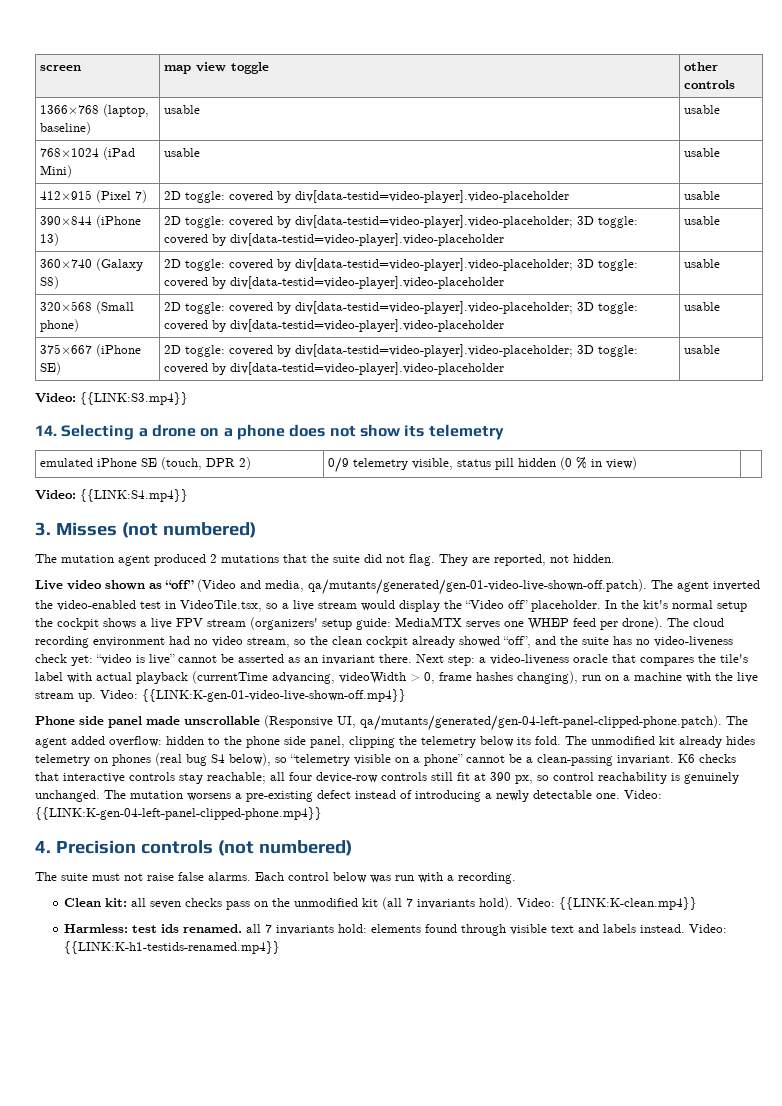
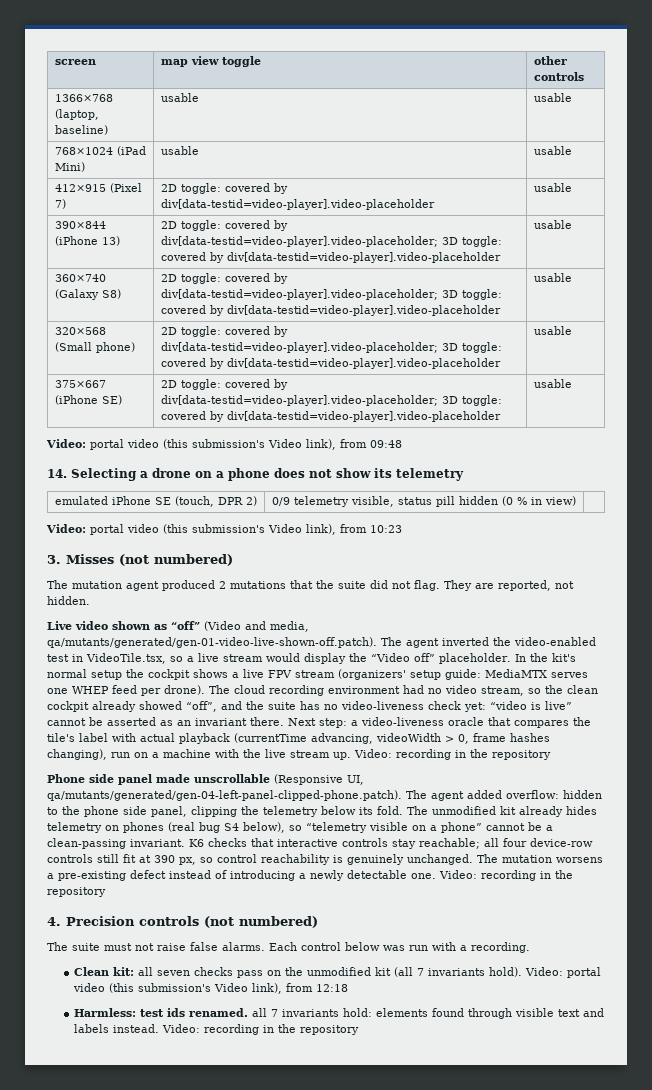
[80,392,188,405] {{LINK:S3.mp4}} -> [90,439,402,450] portal video (this submission's Video link), from 09:48
[80,489,188,502] {{LINK:S4.mp4}} -> [90,524,402,535] portal video (this submission's Video link), from 10:23
[142,689,406,702] {{LINK:K-gen-01-video-live-shown-off.mp4}} -> [396,749,551,760] recording in the repository
[35,807,322,820] {{LINK:K-gen-04-left-panel-clipped-phone.mp4}} -> [481,870,573,881] [47,887,106,897] recording in the repository
[559,897,698,910] {{LINK:K-clean.mp4}} -> [567,967,602,978] [73,983,349,994] portal video (this submission's Video link), from 12:18
[64,941,281,954] {{LINK:K-h1-testids-renamed.mp4}} -> [204,1024,360,1035] recording in the repository

